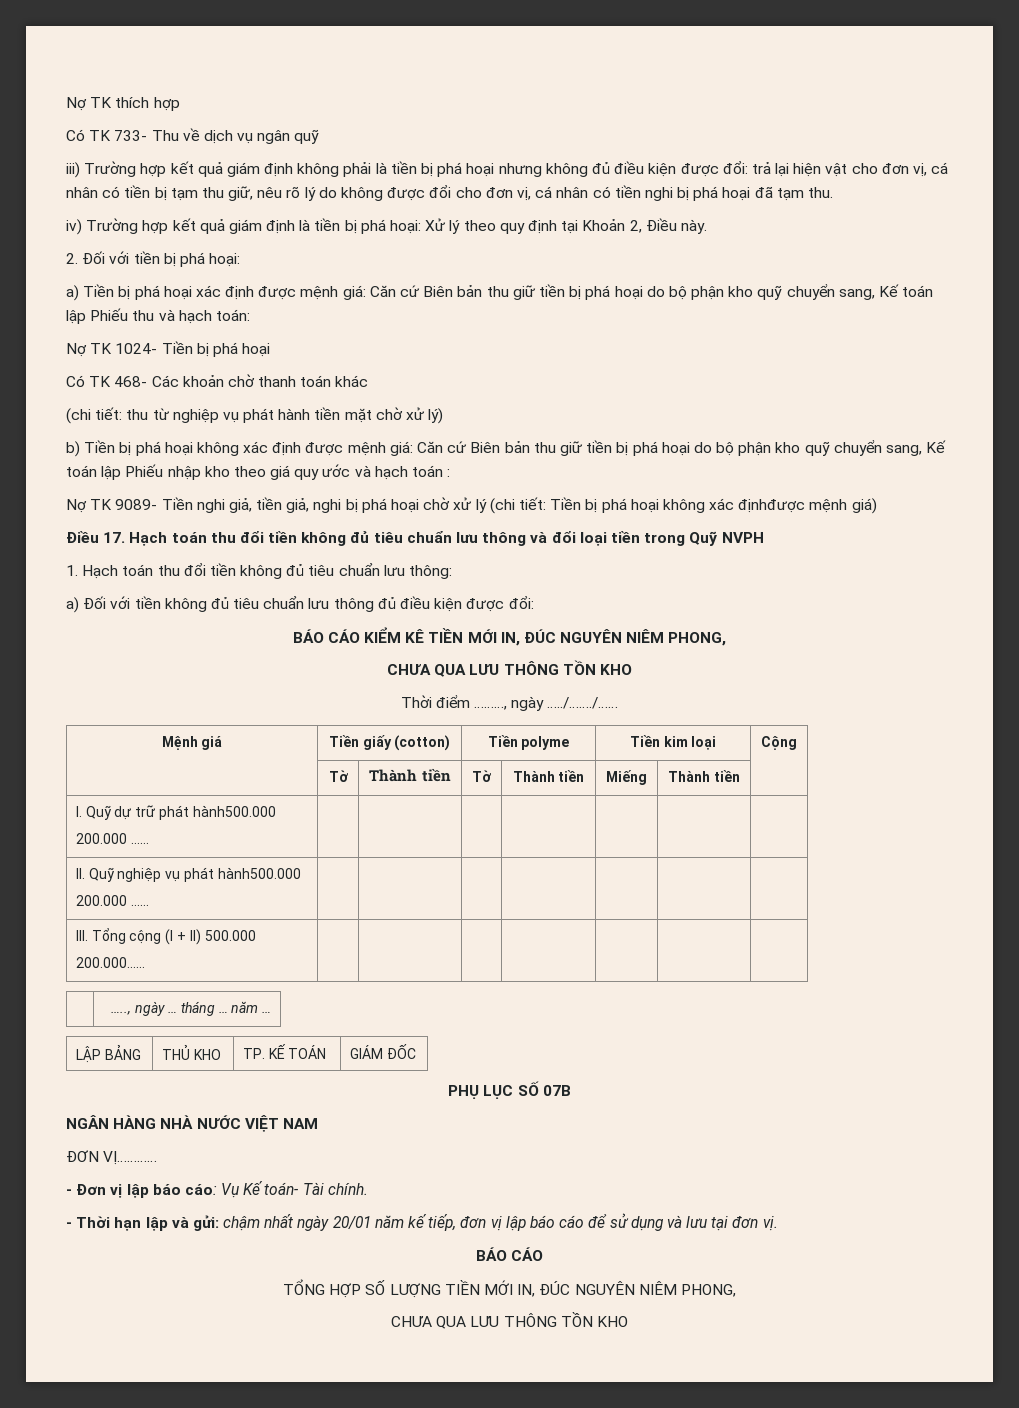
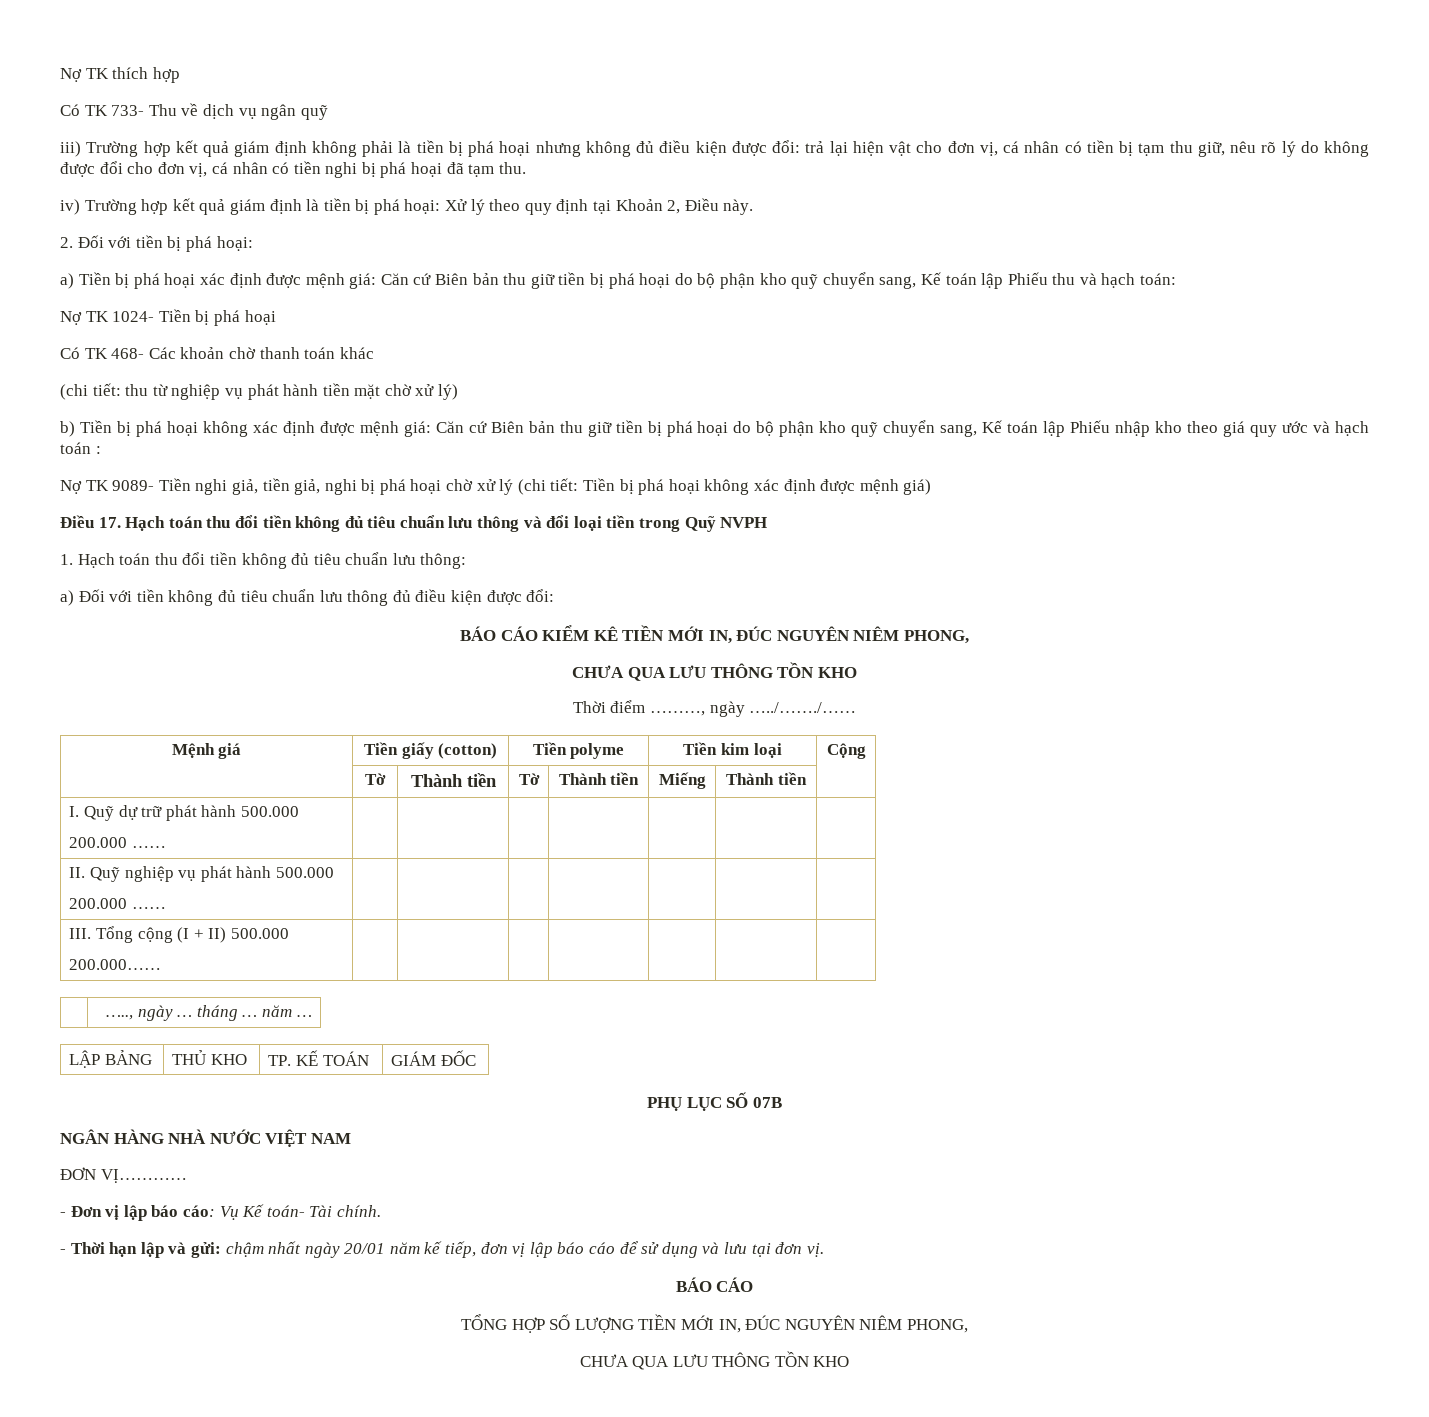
[738,499,806,513] địnhđược -> [783,479,856,494] định được
[192,805,276,817] hành500.000 -> [201,805,299,817] hành 500.000
[217,867,301,879] hành500.000 -> [236,866,334,878] hành 500.000

